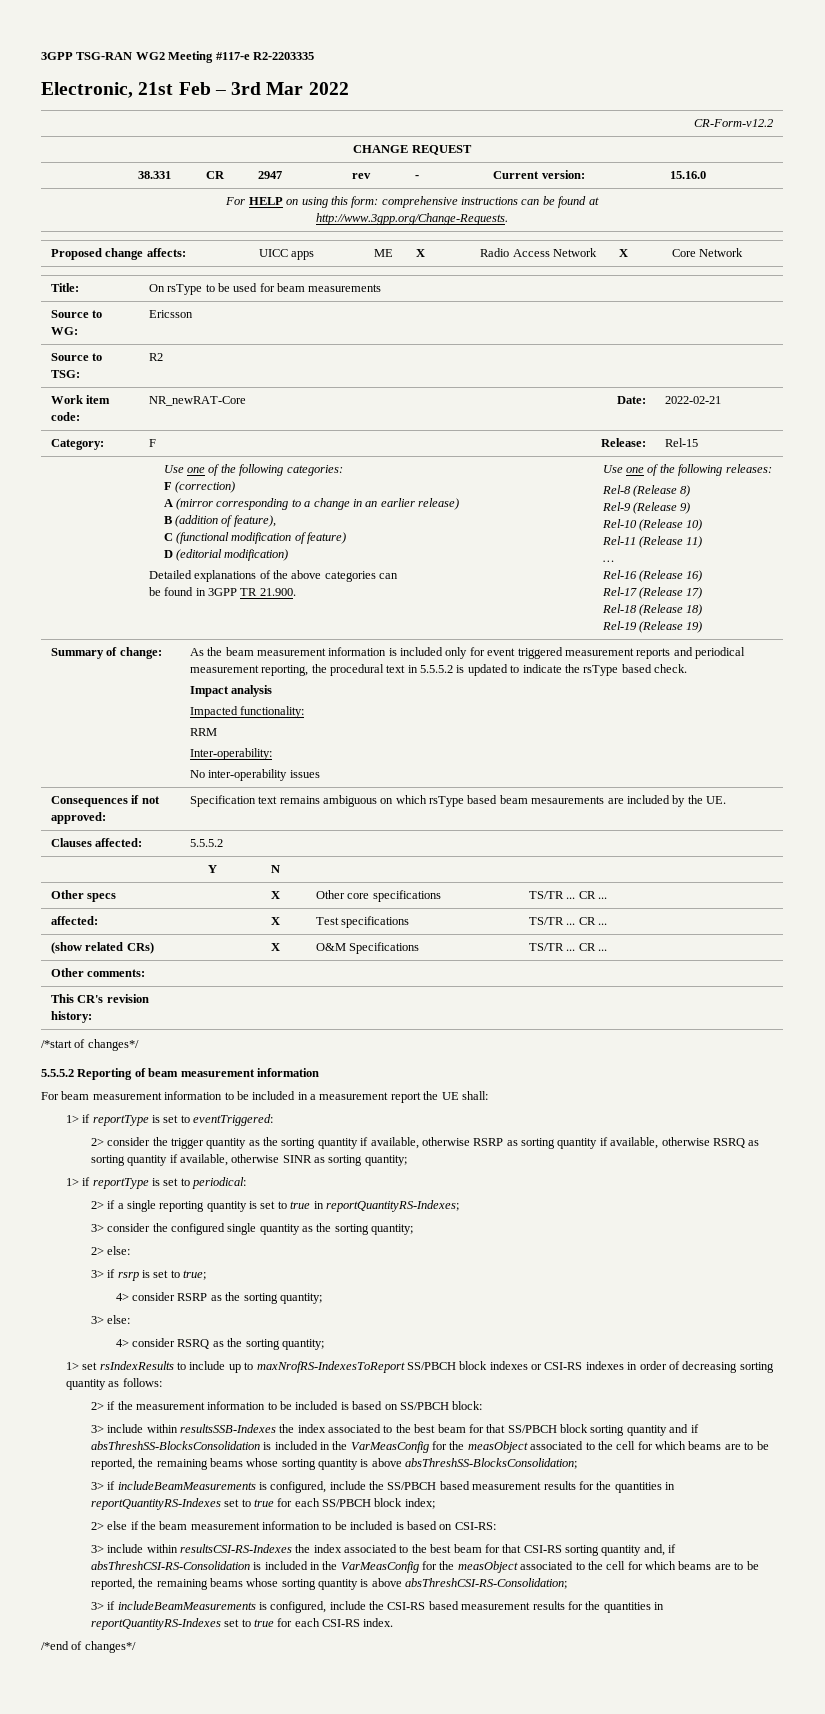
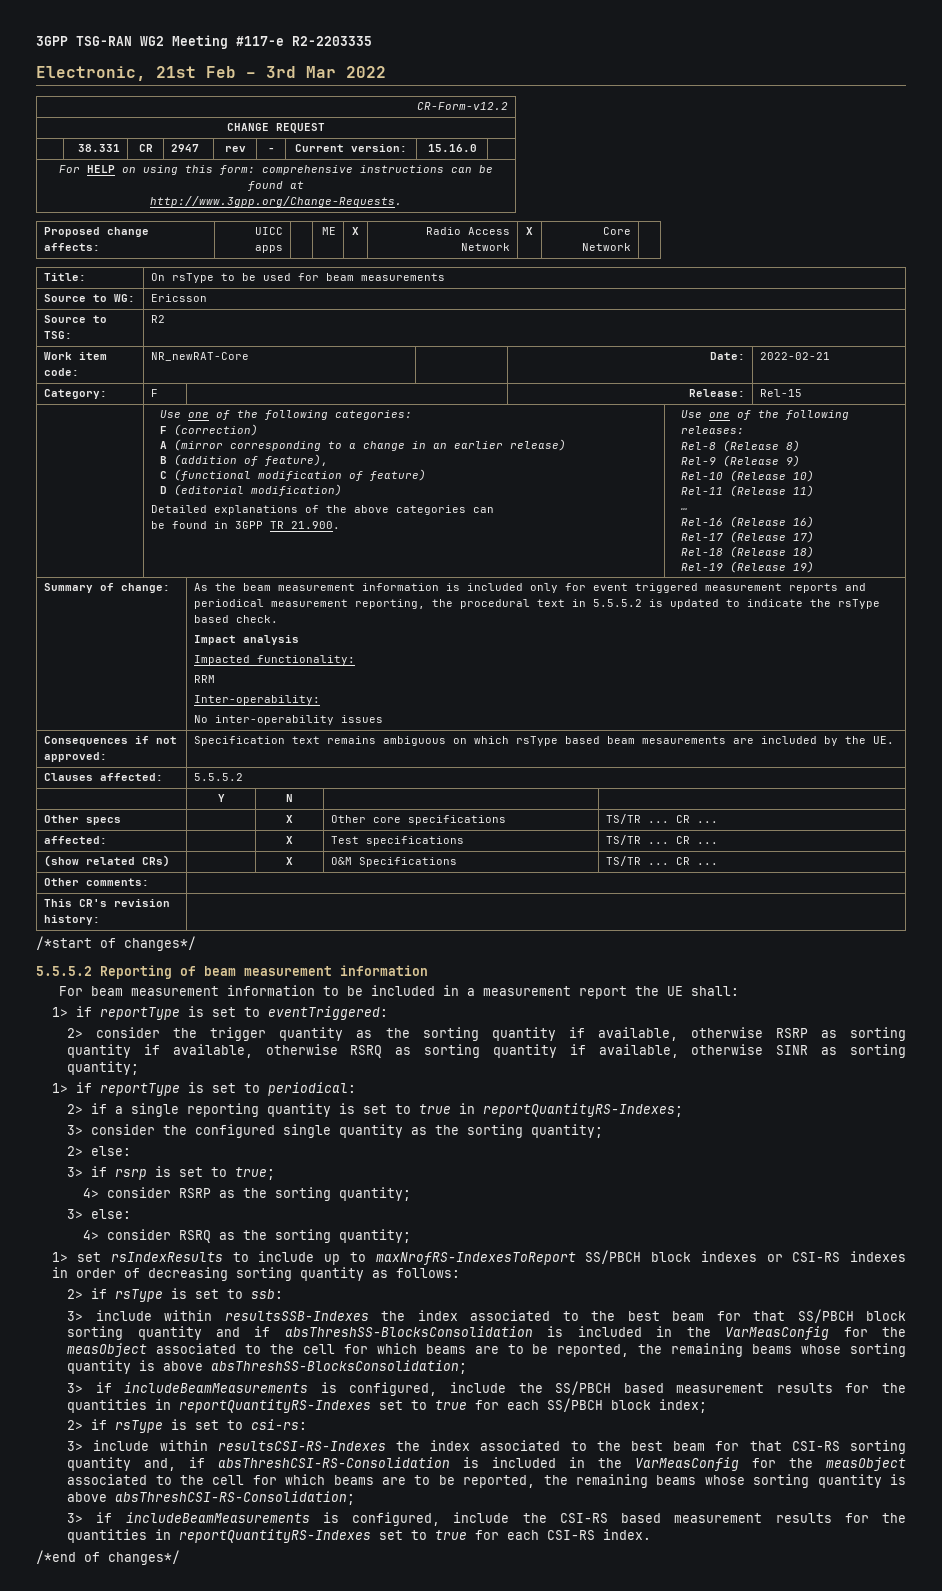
[117,1401,483,1410] the measurement information to be included is based on SS/PBCH block: -> [115,1288,284,1302] rsType is set to ssb:
[107,1521,496,1530] else if the beam measurement information to be included is based on CSI-RS: -> [91,1419,308,1433] if rsType is set to csi-rs:

